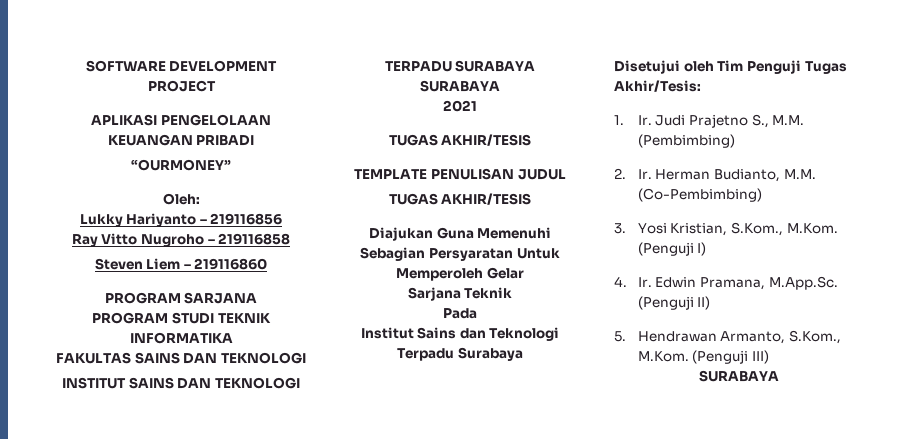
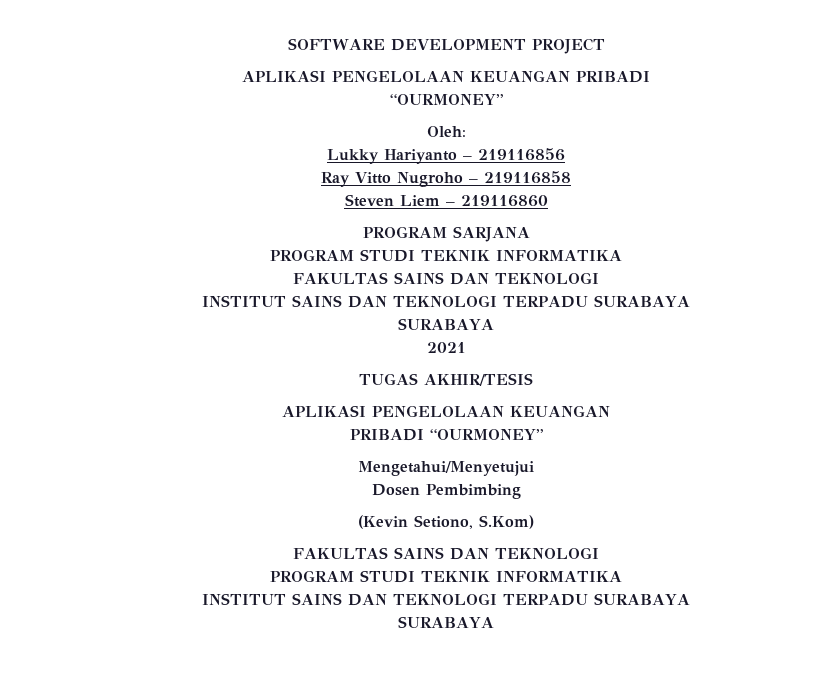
[354,168,566,180] [388,193,532,205] [368,227,552,241] [360,247,560,261] [396,267,524,281] [407,287,513,301] [443,308,477,319] [360,327,560,341] [397,347,523,361] [614,60,847,74] [614,80,701,92] [614,114,805,128] [637,134,735,148] [614,168,816,182] [637,188,762,202] [614,222,838,236] [637,242,707,256] [614,276,838,290] [637,296,711,310] [614,330,841,344] [637,350,769,364] TEMPLATE PENULISAN JUDUL // TUGAS AKHIR/TESIS // Diajukan Guna Memenuhi Sebagian Persyaratan Untuk Memperoleh Gelar // Sarjana Teknik // Pada // Institut Sains dan Teknologi Terpadu Surabaya // Disetujui oleh Tim Penguji Tugas Akhir/Tesis: // 1. Ir. Judi Prajetno S., M.M. (Pembimbing) // 2. Ir. Herman Budianto, M.M. (Co-Pembimbing) // 3. Yosi Kristian, S.Kom., M.Kom. (Penguji I) // 4. Ir. Edwin Pramana, M.App.Sc. (Penguji II) // 5. Hendrawan Armanto, S.Kom., M.Kom. (Penguji III) -> [282,405,610,417] [349,429,543,441] [358,461,534,476] [371,484,521,499] [358,515,534,529] [292,547,600,560] [270,570,623,583] [202,593,691,606] APLIKASI PENGELOLAAN KEUANGAN // PRIBADI “OURMONEY” // Mengetahui/Menyetujui // Dosen Pembimbing // (Kevin Setiono, S.Kom) // FAKULTAS SAINS DAN TEKNOLOGI // PROGRAM STUDI TEKNIK INFORMATIKA // INSTITUT SAINS DAN TEKNOLOGI TERPADU SURABAYA

